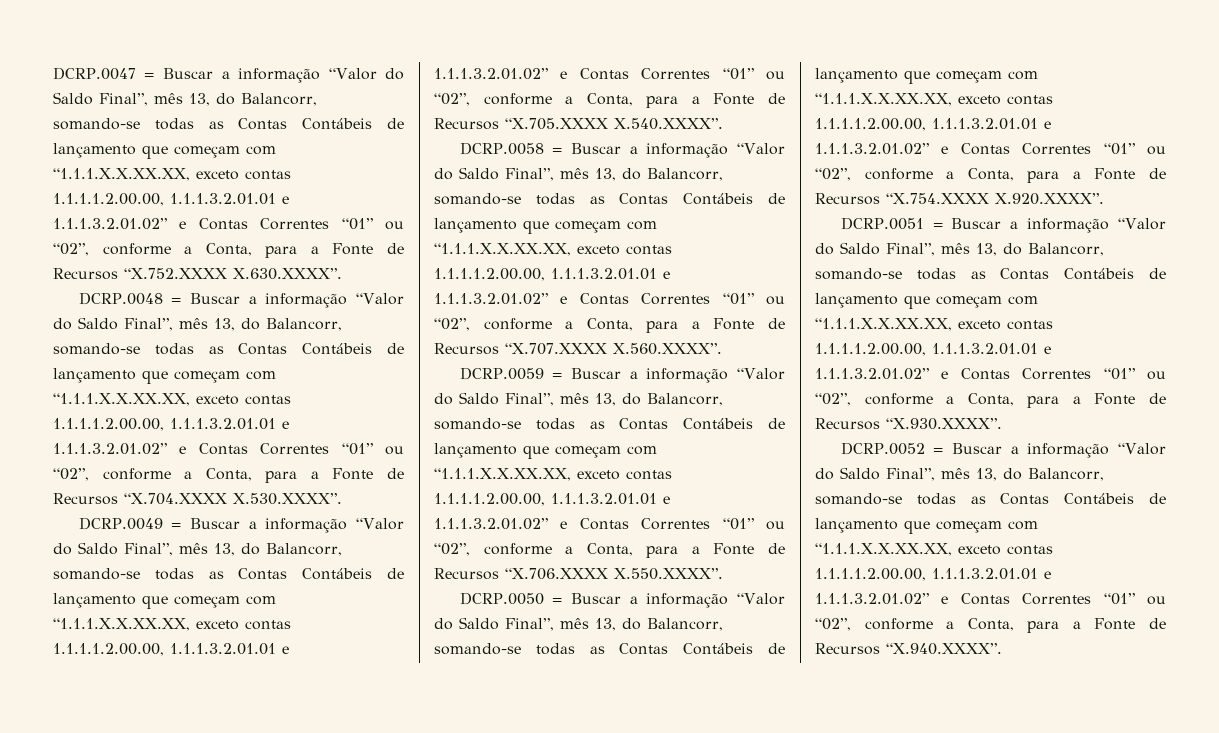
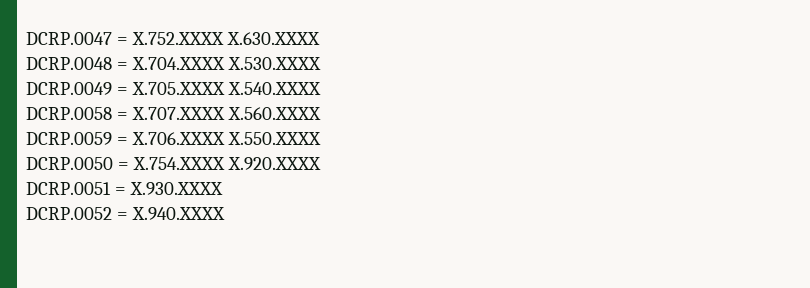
[162,68,404,83] [53,92,317,106] [53,118,405,130] [53,143,276,159] [53,168,291,181] [53,193,289,206] [53,218,404,230] [53,243,404,258] [53,268,342,280] [78,292,405,308] [53,317,342,331] [53,343,405,355] [53,368,276,384] [53,393,291,406] [53,418,289,431] [53,443,404,455] [53,468,404,483] [53,493,342,505] [78,517,405,533] [53,542,342,556] [53,568,405,580] [53,593,276,609] [53,618,291,631] [53,643,289,656] [434,68,785,80] [434,93,785,108] [434,118,723,130] [459,142,786,158] [434,167,723,181] [434,193,785,205] [434,218,657,234] [434,243,672,256] [434,268,670,281] [434,293,785,305] [434,318,785,333] [434,343,722,355] [459,367,786,383] [434,392,723,406] [434,418,785,430] [434,443,657,459] [434,468,672,481] [434,493,670,506] [434,518,785,530] [434,543,785,558] [434,568,723,580] [459,592,786,608] [434,617,723,631] [434,643,785,655] [815,68,1038,84] [815,93,1053,106] [815,118,1051,131] [815,143,1166,155] [815,168,1166,183] [815,193,1104,205] [840,217,1167,233] [815,242,1104,256] [815,268,1166,280] [815,293,1038,309] [815,318,1053,331] [815,343,1051,356] [815,368,1166,380] [815,393,1166,408] [815,418,1002,430] [840,442,1167,458] [815,467,1104,481] [815,493,1166,505] [815,518,1038,534] [815,543,1053,556] [815,568,1051,581] [815,593,1166,605] [815,618,1166,633] [815,643,1002,655] Buscar a informação “Valor do Saldo Final”, mês 13, do Balancorr, somando-se todas as Contas Contábeis de lançamento que começam com “1.1.1.X.X.XX.XX, exceto contas 1.1.1.1.2.00.00, 1.1.1.3.2.01.01 e 1.1.1.3.2.01.02” e Contas Correntes “01” ou “02”, conforme a Conta, para a Fonte de Recursos “X.752.XXXX X.630.XXXX”. // DCRP.0048 = Buscar a informação “Valor do Saldo Final”, mês 13, do Balancorr, somando-se todas as Contas Contábeis de lançamento que começam com “1.1.1.X.X.XX.XX, exceto contas 1.1.1.1.2.00.00, 1.1.1.3.2.01.01 e 1.1.1.3.2.01.02” e Contas Correntes “01” ou “02”, conforme a Conta, para a Fonte de Recursos “X.704.XXXX X.530.XXXX”. // DCRP.0049 = Buscar a informação “Valor do Saldo Final”, mês 13, do Balancorr, somando-se todas as Contas Contábeis de lançamento que começam com “1.1.1.X.X.XX.XX, exceto contas 1.1.1.1.2.00.00, 1.1.1.3.2.01.01 e 1.1.1.3.2.01.02” e Contas Correntes “01” ou “02”, conforme a Conta, para a Fonte de Recursos “X.705.XXXX X.540.XXXX”. // DCRP.0058 = Buscar a informação “Valor do Saldo Final”, mês 13, do Balancorr, somando-se todas as Contas Contábeis de lançamento que começam com “1.1.1.X.X.XX.XX, exceto contas 1.1.1.1.2.00.00, 1.1.1.3.2.01.01 e 1.1.1.3.2.01.02” e Contas Correntes “01” ou “02”, conforme a Conta, para a Fonte de Recursos “X.707.XXXX X.560.XXXX”. // DCRP.0059 = Buscar a informação “Valor do Saldo Final”, mês 13, do Balancorr, somando-se todas as Contas Contábeis de lançamento que começam com “1.1.1.X.X.XX.XX, exceto contas 1.1.1.1.2.00.00, 1.1.1.3.2.01.01 e 1.1.1.3.2.01.02” e Contas Correntes “01” ou “02”, conforme a Conta, para a Fonte de Recursos “X.706.XXXX X.550.XXXX”. // DCRP.0050 = Buscar a informação “Valor do Saldo Final”, mês 13, do Balancorr, somando-se todas as Contas Contábeis de lançamento que começam com “1.1.1.X.X.XX.XX, exceto contas 1.1.1.1.2.00.00, 1.1.1.3.2.01.01 e 1.1.1.3.2.01.02” e Contas Correntes “01” ou “02”, conforme a Conta, para a Fonte de Recursos “X.754.XXXX X.920.XXXX”. // DCRP.0051 = Buscar a informação “Valor do Saldo Final”, mês 13, do Balancorr, somando-se todas as Contas Contábeis de lançamento que começam com “1.1.1.X.X.XX.XX, exceto contas 1.1.1.1.2.00.00, 1.1.1.3.2.01.01 e 1.1.1.3.2.01.02” e Contas Correntes “01” ou “02”, conforme a Conta, para a Fonte de Recursos “X.930.XXXX”. // DCRP.0052 = Buscar a informação “Valor do Saldo Final”, mês 13, do Balancorr, somando-se todas as Contas Contábeis de lançamento que começam com “1.1.1.X.X.XX.XX, exceto contas 1.1.1.1.2.00.00, 1.1.1.3.2.01.01 e 1.1.1.3.2.01.02” e Contas Correntes “01” ou “02”, conforme a Conta, para a Fonte de Recursos “X.940.XXXX”. -> [132,32,321,45] [26,57,322,70] [26,82,322,95] [26,107,322,120] [26,132,322,145] [26,157,322,170] [26,182,224,195] [26,207,226,220] X.752.XXXX X.630.XXXX // DCRP.0048 = X.704.XXXX X.530.XXXX // DCRP.0049 = X.705.XXXX X.540.XXXX // DCRP.0058 = X.707.XXXX X.560.XXXX // DCRP.0059 = X.706.XXXX X.550.XXXX // DCRP.0050 = X.754.XXXX X.920.XXXX // DCRP.0051 = X.930.XXXX // DCRP.0052 = X.940.XXXX

